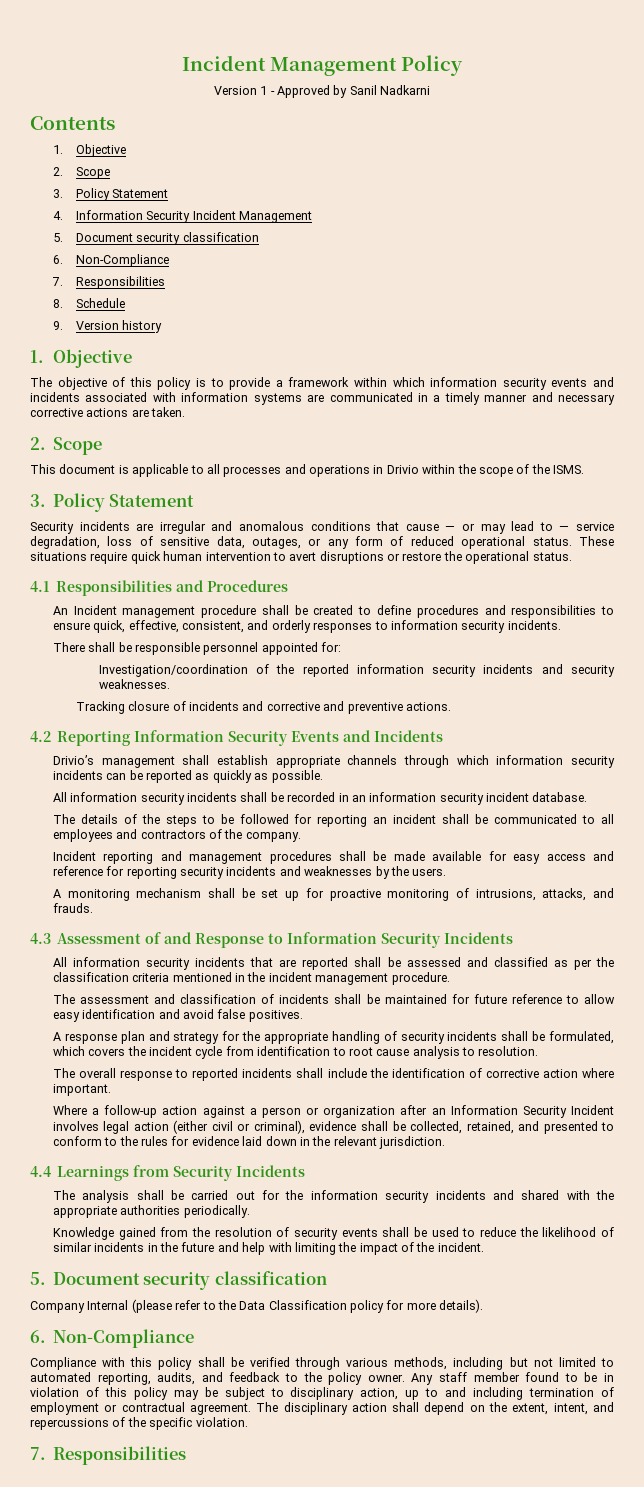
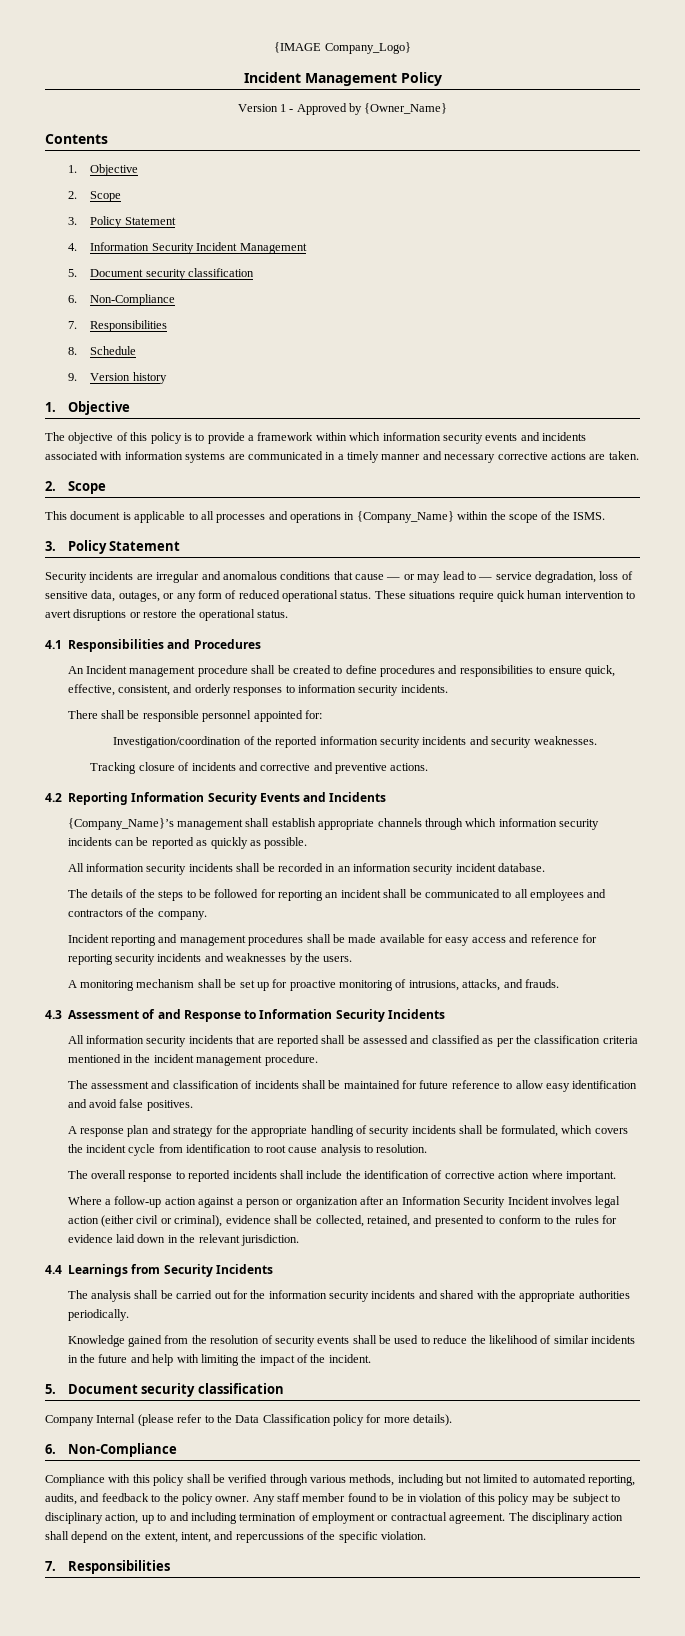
(181, 63) none -> [274,42,411,54] {IMAGE Company_Logo} //
[349,85,431,95] Sanil Nadkarni -> [364,103,448,114] {Owner_Name}
[386,465,419,474] Drivio -> [356,511,454,523] {Company_Name}
[52,755,94,765] Drivio’s -> [67,818,174,830] {Company_Name}’s

